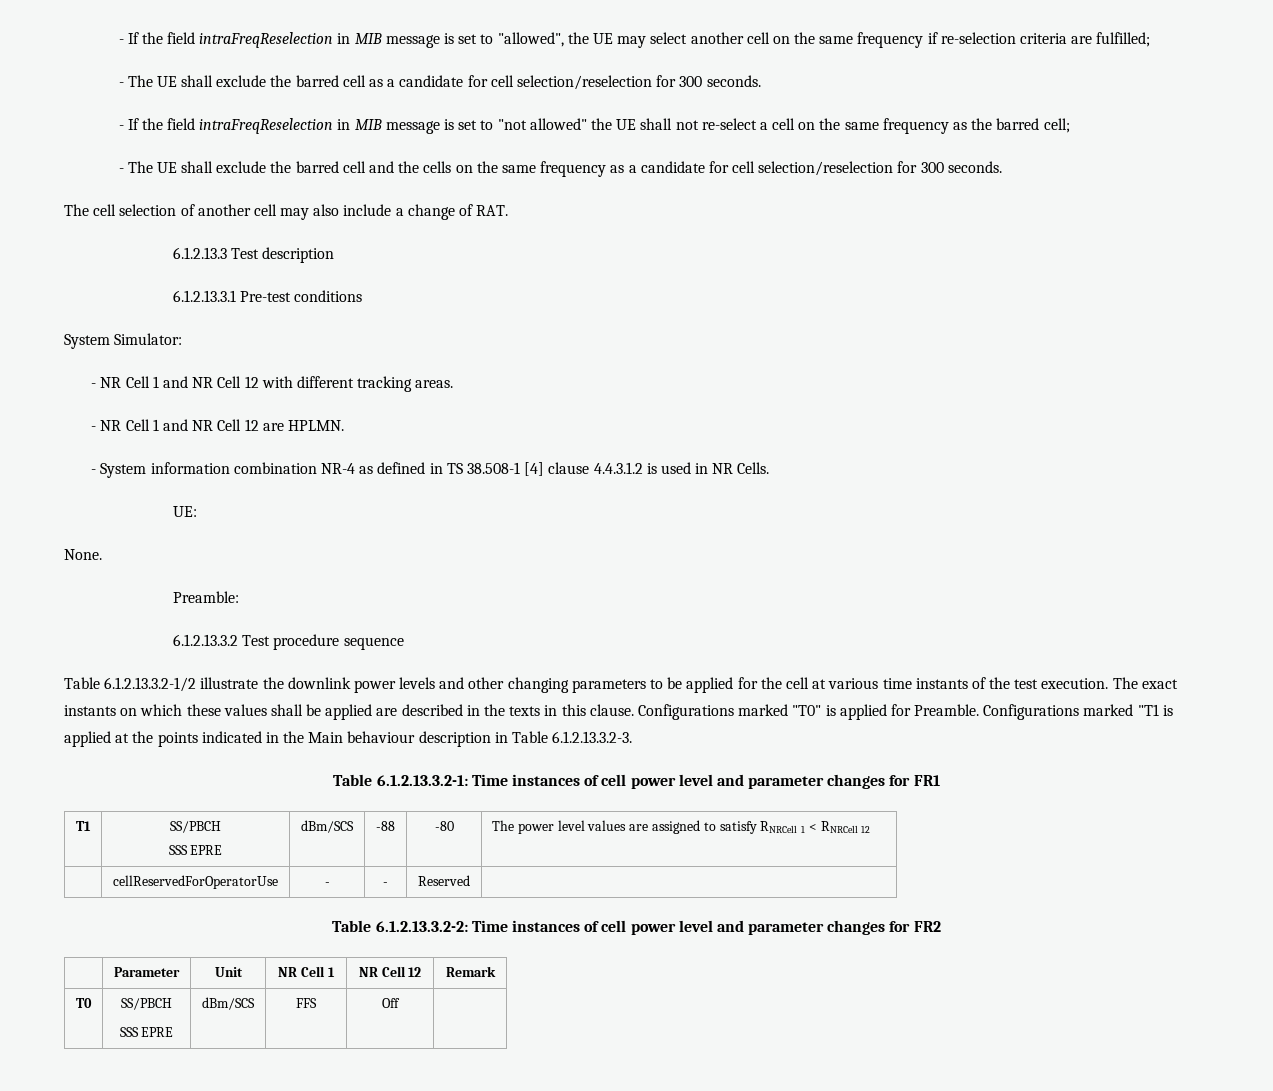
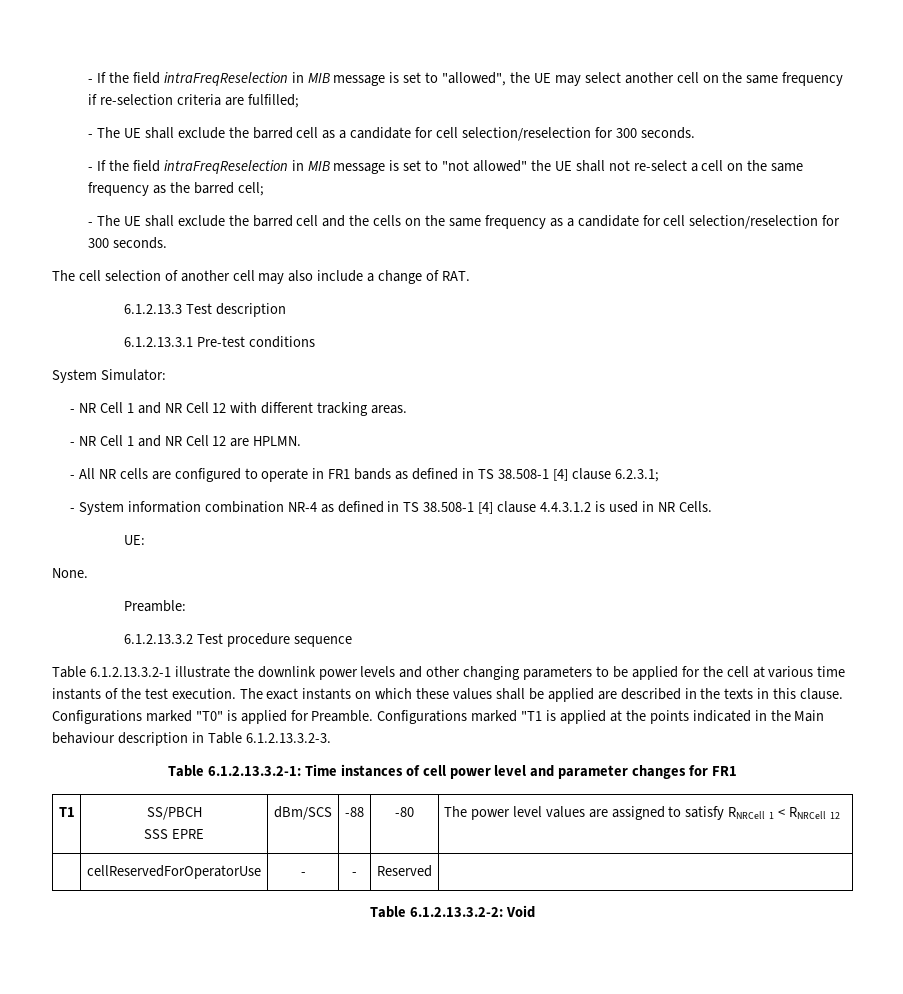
(344, 425) none -> [70,468,659,482] // - All NR cells are configured to operate in FR1 bands as defined in TS 38.508-1 [4] clause 6.2.3.1;
[104,677,197,692] 6.1.2.13.3.2-1/2 -> [89,667,171,677] 6.1.2.13.3.2-1
[471,920,941,935] [114,967,180,977] [214,967,243,977] [278,966,335,977] [358,966,422,977] [445,966,496,977] [76,998,92,1008] [121,998,172,1010] [119,1027,174,1037] [202,997,255,1010] [296,998,317,1008] [382,998,400,1008] Time instances of cell power level and parameter changes for FR2 // | Parameter | Unit | NR Cell 1 | NR Cell 12 | Remark // T0 | SS/PBCH // SSS EPRE | dBm/SCS | FFS | Off | -> [505,905,535,918] Void

